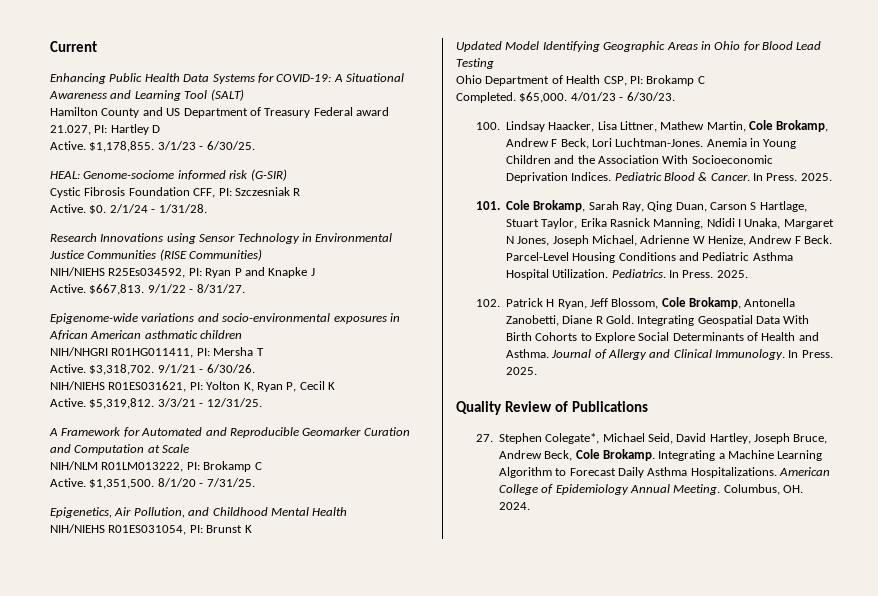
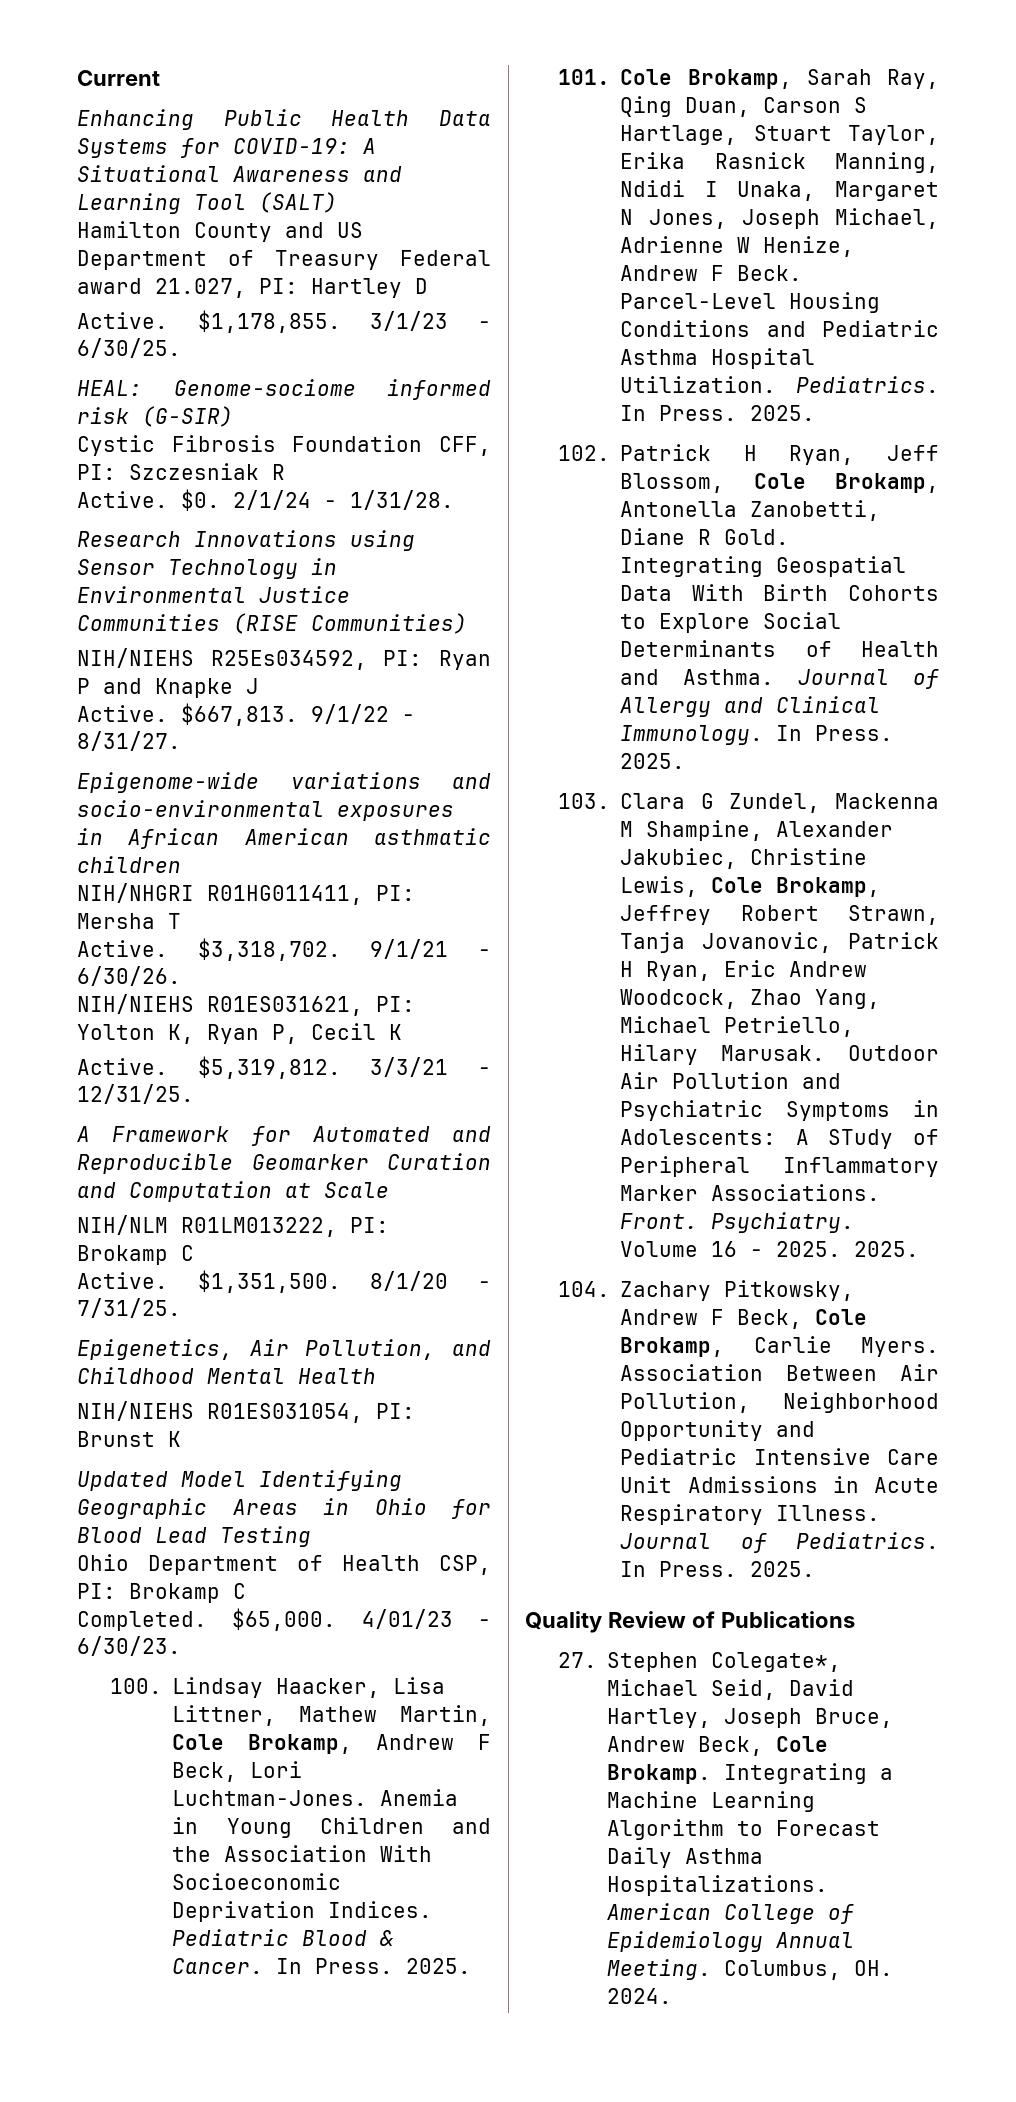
(537, 371) none -> [558,793,939,813] [620,820,894,841] [620,848,868,869] [620,876,881,897] [620,905,939,925] [620,932,939,953] [620,960,868,981] [620,989,881,1009] [620,1016,855,1037] [620,1044,939,1065] [620,1072,842,1089] [620,1100,939,1121] [620,1129,939,1149] [620,1156,939,1177] [620,1184,881,1201] [620,1212,855,1233] [620,1241,920,1257] [558,1280,855,1301] [620,1309,868,1329] [620,1336,939,1357] [620,1364,939,1381] [620,1392,939,1413] [620,1420,816,1441] [620,1448,939,1465] [620,1476,939,1493] [620,1504,881,1525] [620,1532,939,1553] [620,1561,816,1577] // 103. Clara G Zundel, Mackenna M Shampine, Alexander Jakubiec, Christine Lewis, Cole Brokamp, Jeffrey Robert Strawn, Tanja Jovanovic, Patrick H Ryan, Eric Andrew Woodcock, Zhao Yang, Michael Petriello, Hilary Marusak. Outdoor Air Pollution and Psychiatric Symptoms in Adolescents: A STudy of Peripheral Inflammatory Marker Associations. Front. Psychiatry. Volume 16 - 2025. 2025. // 104. Zachary Pitkowsky, Andrew F Beck, Cole Brokamp, Carlie Myers. Association Between Air Pollution, Neighborhood Opportunity and Pediatric Intensive Care Unit Admissions in Acute Respiratory Illness. Journal of Pediatrics. In Press. 2025.

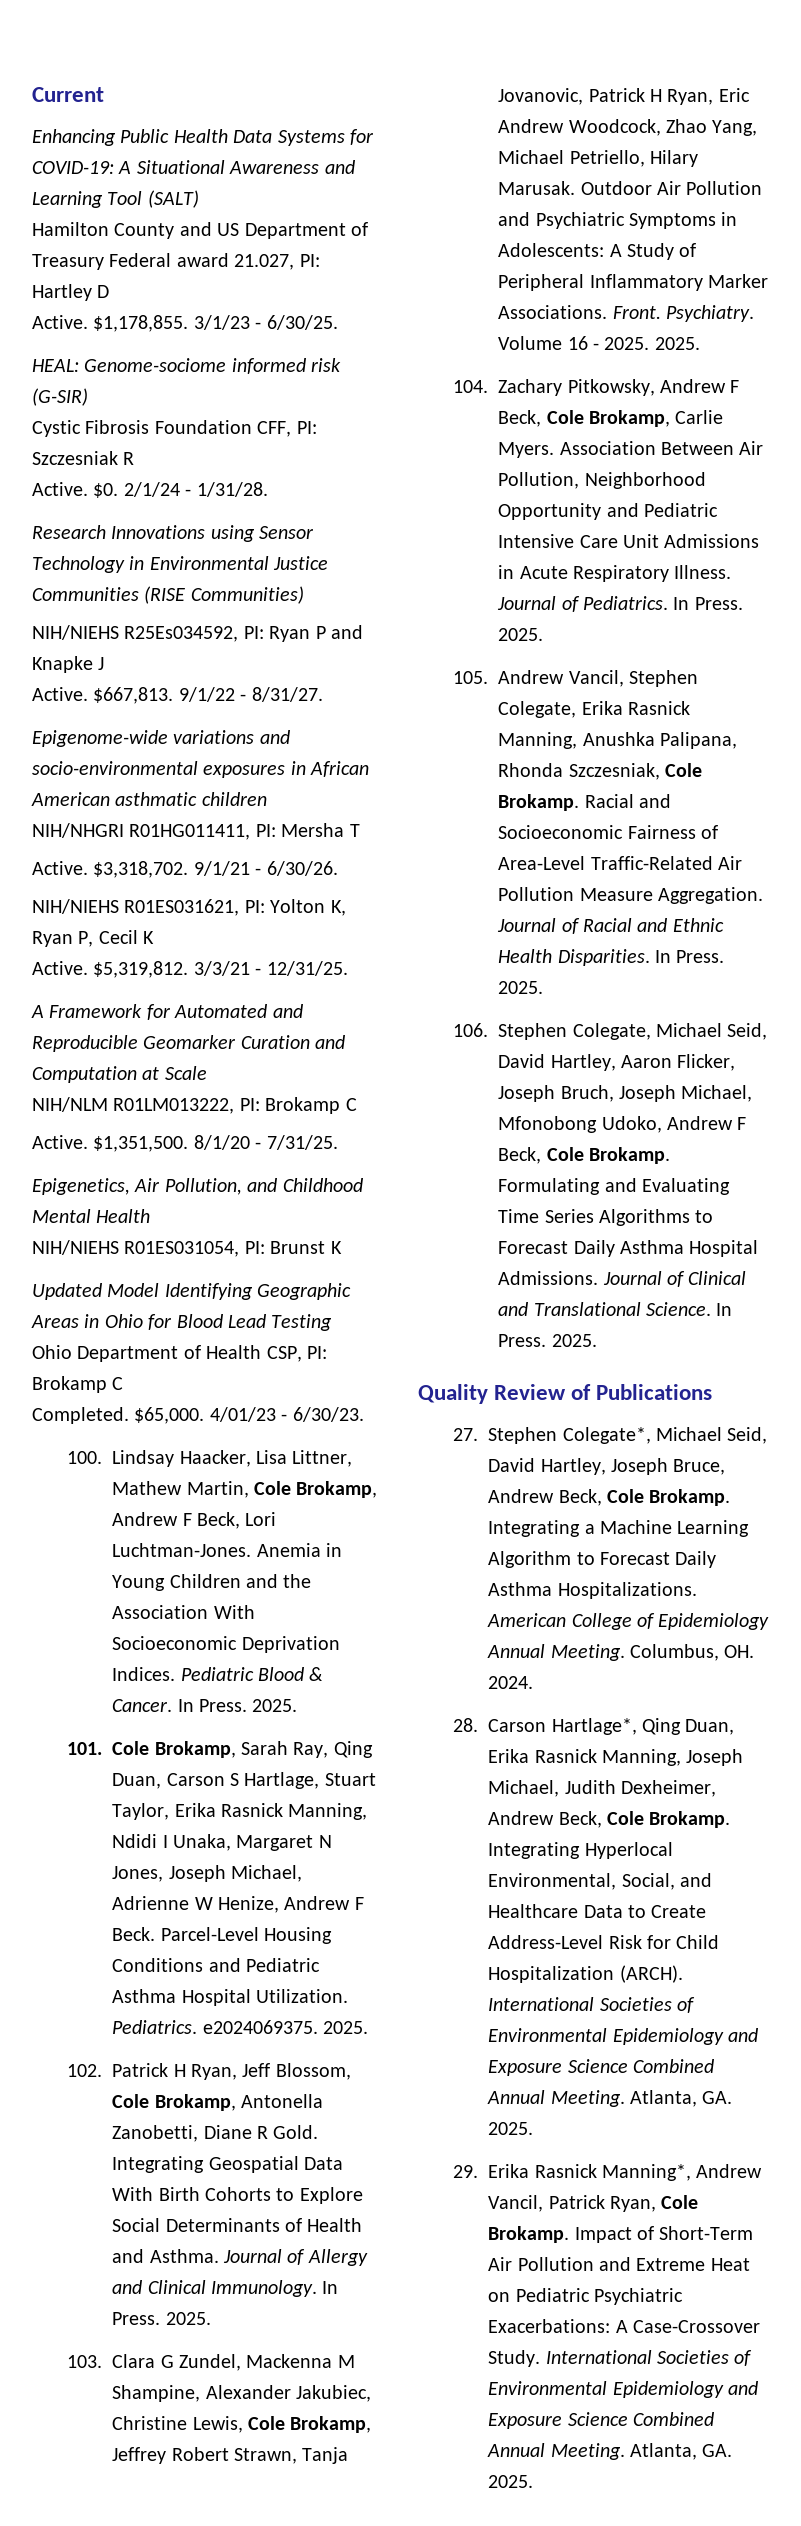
[620,405,738,421] In Press. -> [202,2020,318,2034] e2024069375.
[828,1129,894,1149] STudy -> [626,243,674,260] Study
(816, 1569) none -> [453,670,698,687] [498,701,690,718] [498,732,737,749] [498,763,702,780] [498,794,671,811] [498,825,718,839] [498,856,742,870] [498,887,763,904] [497,918,724,934] [498,949,725,966] [498,981,544,994] [453,1023,768,1040] [498,1054,736,1071] [498,1085,753,1102] [498,1116,747,1133] [498,1147,670,1164] [498,1178,730,1195] [498,1209,714,1226] [498,1240,759,1257] [498,1271,747,1287] [498,1302,733,1316] [498,1334,597,1347] // 105. Andrew Vancil, Stephen Colegate, Erika Rasnick Manning, Anushka Palipana, Rhonda Szczesniak, Cole Brokamp. Racial and Socioeconomic Fairness of Area-Level Traffic-Related Air Pollution Measure Aggregation. Journal of Racial and Ethnic Health Disparities. In Press. 2025. // 106. Stephen Colegate, Michael Seid, David Hartley, Aaron Flicker, Joseph Bruch, Joseph Michael, Mfonobong Udoko, Andrew F Beck, Cole Brokamp. Formulating and Evaluating Time Series Algorithms to Forecast Daily Asthma Hospital Admissions. Journal of Clinical and Translational Science. In Press. 2025.
(673, 1996) none -> [453,1718,735,1735] [488,1749,744,1766] [488,1780,717,1797] [488,1811,731,1828] [488,1842,673,1859] [488,1873,713,1890] [488,1904,707,1918] [488,1935,720,1949] [488,1965,683,1983] [488,1997,696,2013] [488,2028,759,2045] [488,2059,715,2076] [487,2090,733,2107] [488,2122,534,2135] [453,2164,763,2181] [488,2195,699,2212] [488,2226,754,2243] [488,2257,750,2271] [488,2288,684,2305] [488,2319,761,2333] [488,2350,753,2367] [488,2381,759,2398] [488,2412,715,2429] [487,2443,733,2460] [488,2475,534,2488] // 28. Carson Hartlage*, Qing Duan, Erika Rasnick Manning, Joseph Michael, Judith Dexheimer, Andrew Beck, Cole Brokamp. Integrating Hyperlocal Environmental, Social, and Healthcare Data to Create Address-Level Risk for Child Hospitalization (ARCH). International Societies of Environmental Epidemiology and Exposure Science Combined Annual Meeting. Atlanta, GA. 2025. // 29. Erika Rasnick Manning*, Andrew Vancil, Patrick Ryan, Cole Brokamp. Impact of Short-Term Air Pollution and Extreme Heat on Pediatric Psychiatric Exacerbations: A Case-Crossover Study. International Societies of Environmental Epidemiology and Exposure Science Combined Annual Meeting. Atlanta, GA. 2025.

